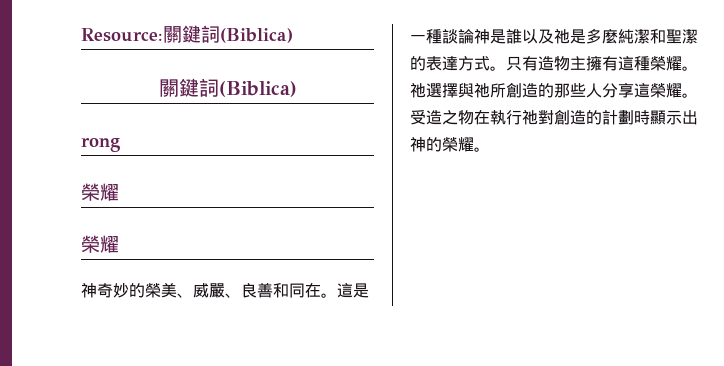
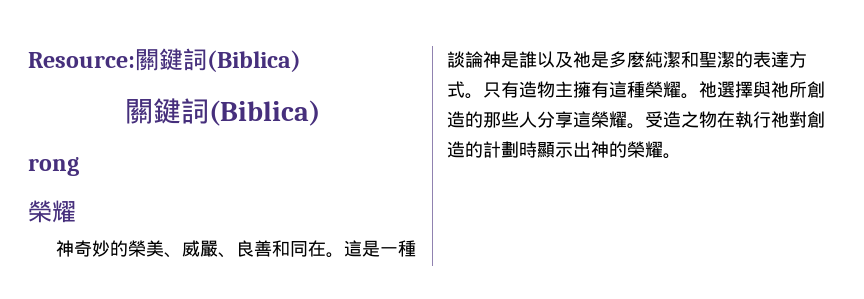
[81,235,119,253] // 榮耀 -> (76, 211) none

